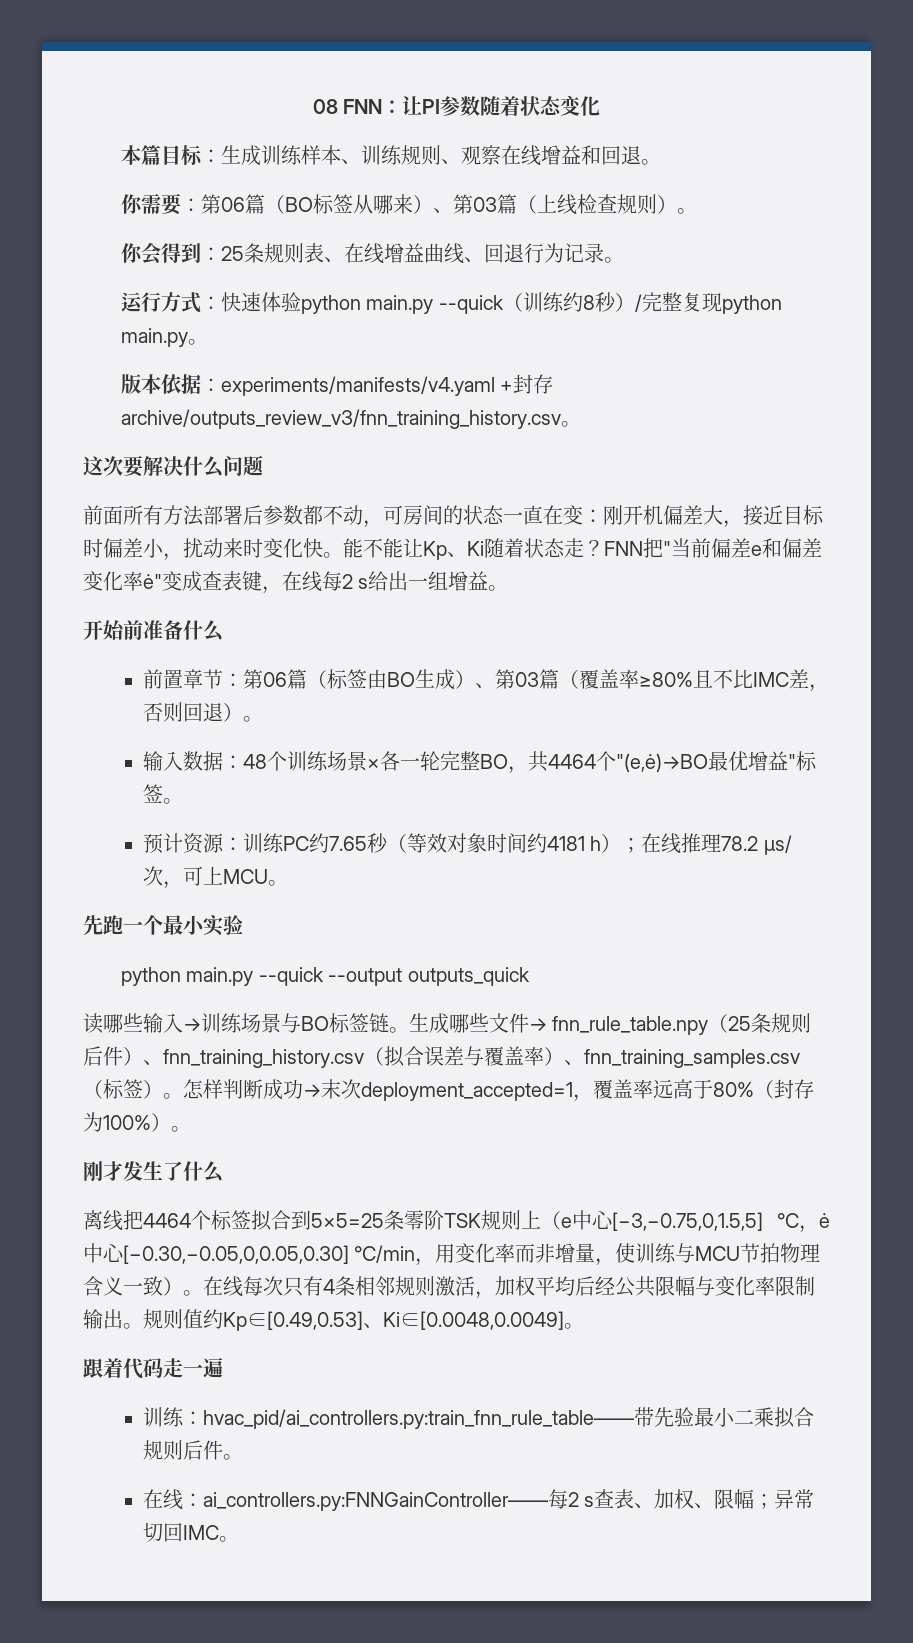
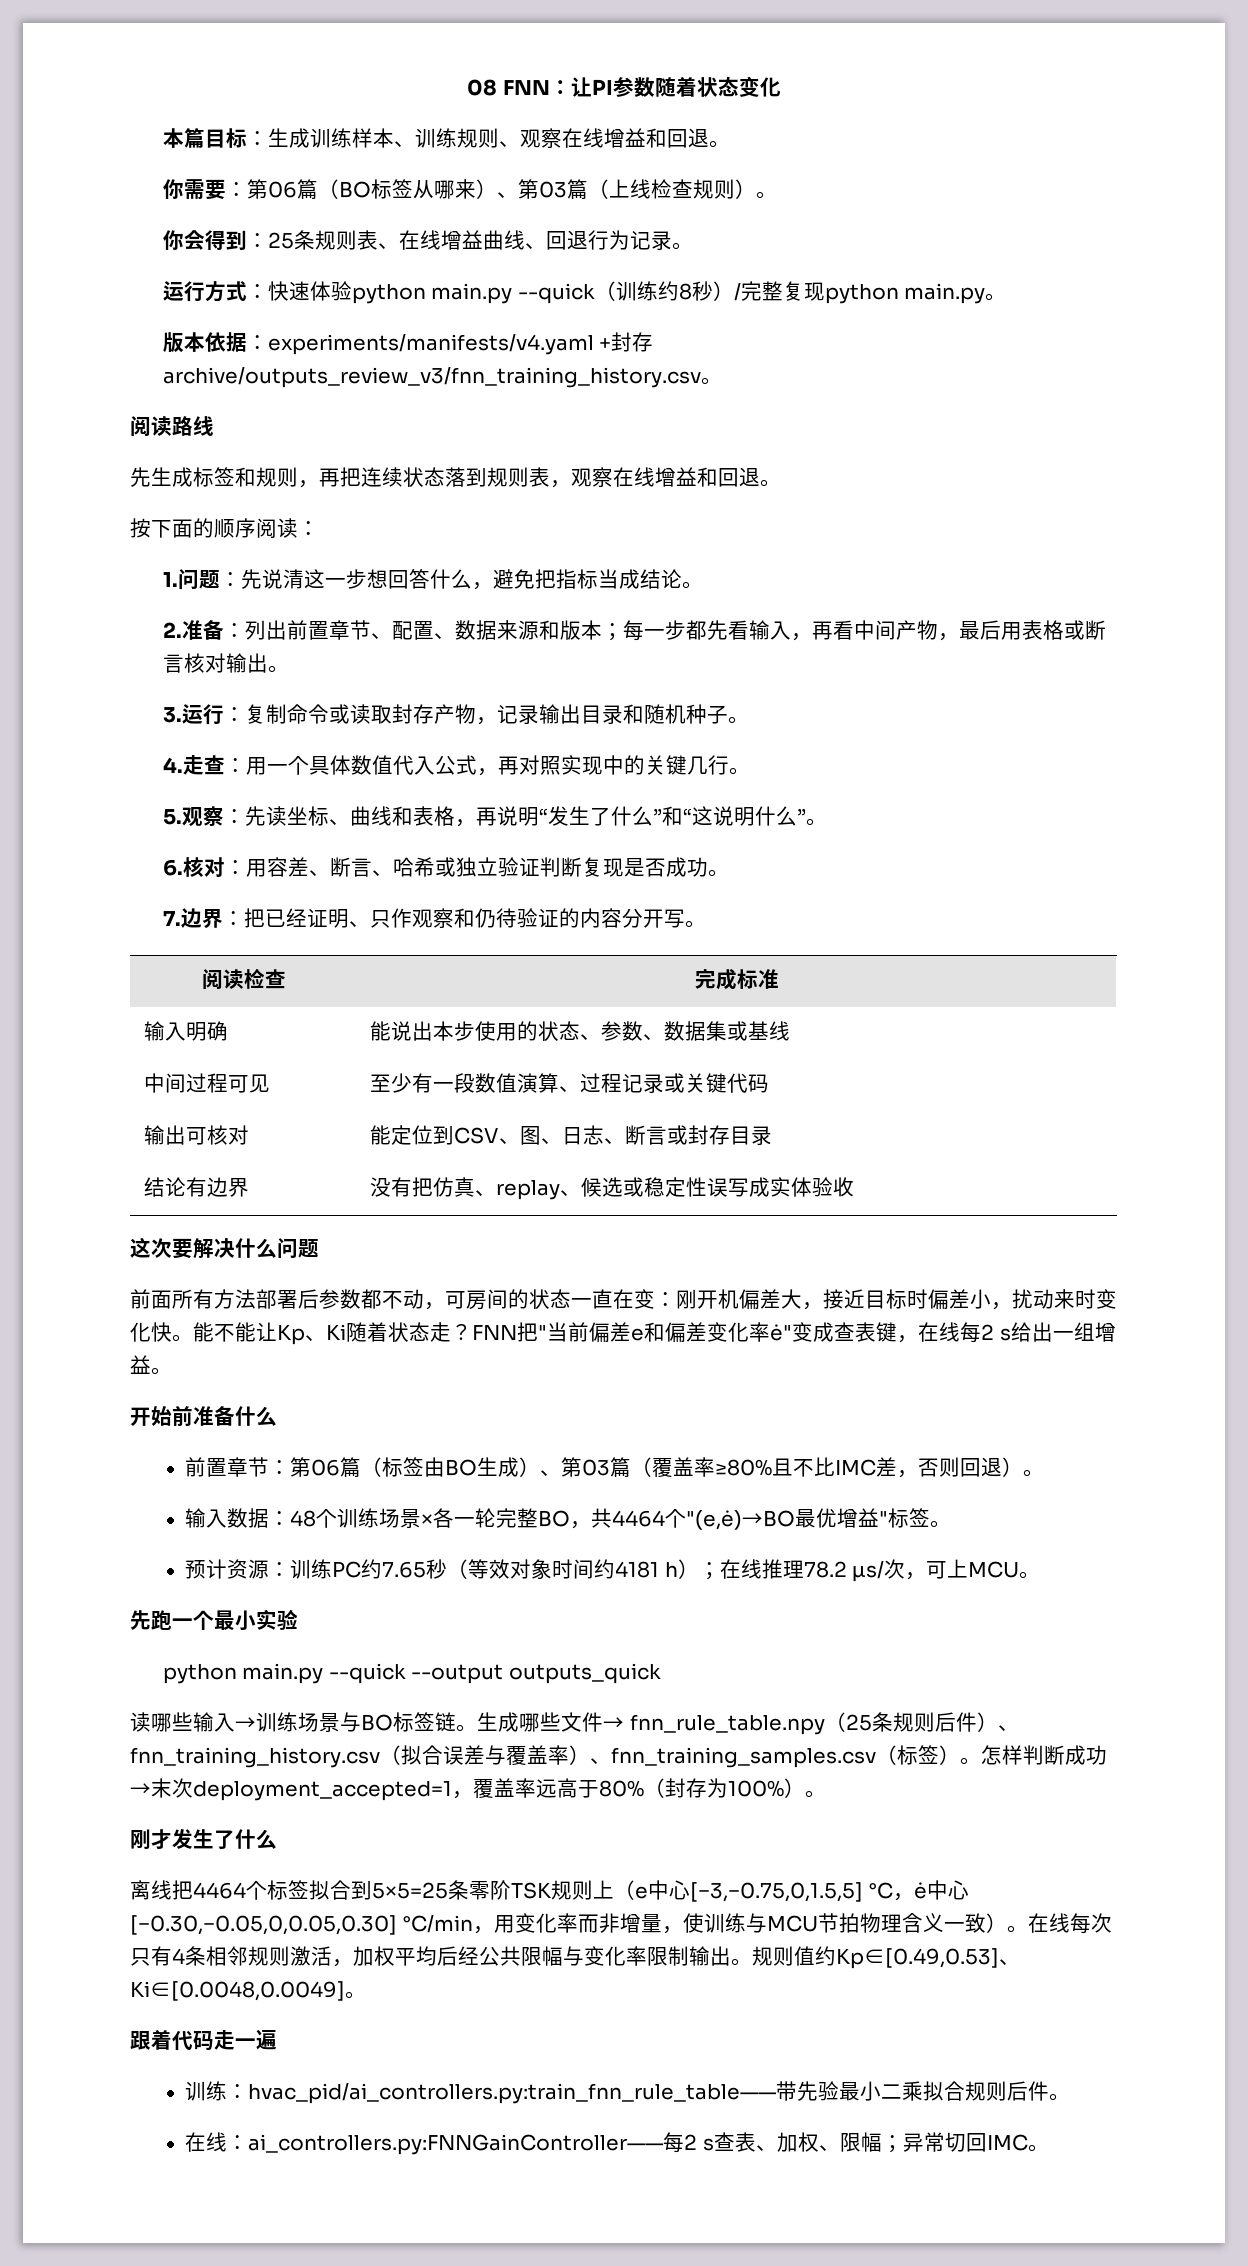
(582, 424) none -> [130,416,214,437] [130,467,781,488] [130,518,319,538] [162,569,703,590] [162,620,1106,641] [162,653,289,673] [162,704,749,725] [162,755,750,776] [162,806,827,827] [162,857,729,877] [162,908,706,929] [201,968,286,990] [694,968,779,990] [144,1021,229,1041] [370,1021,791,1041] [144,1073,271,1093] [370,1073,770,1093] [144,1125,250,1145] [370,1125,773,1145] [144,1177,250,1197] [370,1177,855,1200] // 阅读路线 // 先生成标签和规则，再把连续状态落到规则表，观察在线增益和回退。 // 按下面的顺序阅读： // 1.问题：先说清这一步想回答什么，避免把指标当成结论。 // 2.准备：列出前置章节、配置、数据来源和版本；每一步都先看输入，再看中间产物，最后用表格或断言核对输出。 // 3.运行：复制命令或读取封存产物，记录输出目录和随机种子。 // 4.走查：用一个具体数值代入公式，再对照实现中的关键几行。 // 5.观察：先读坐标、曲线和表格，再说明“发生了什么”和“这说明什么”。 // 6.核对：用容差、断言、哈希或独立验证判断复现是否成功。 // 7.边界：把已经证明、只作观察和仍待验证的内容分开写。 // 阅读检查 | 完成标准 // 输入明确 | 能说出本步使用的状态、参数、数据集或基线 // 中间过程可见 | 至少有一段数值演算、过程记录或关键代码 // 输出可核对 | 能定位到CSV、图、日志、断言或封存目录 // 结论有边界 | 没有把仿真、replay、候选或稳定性误写成实体验收

